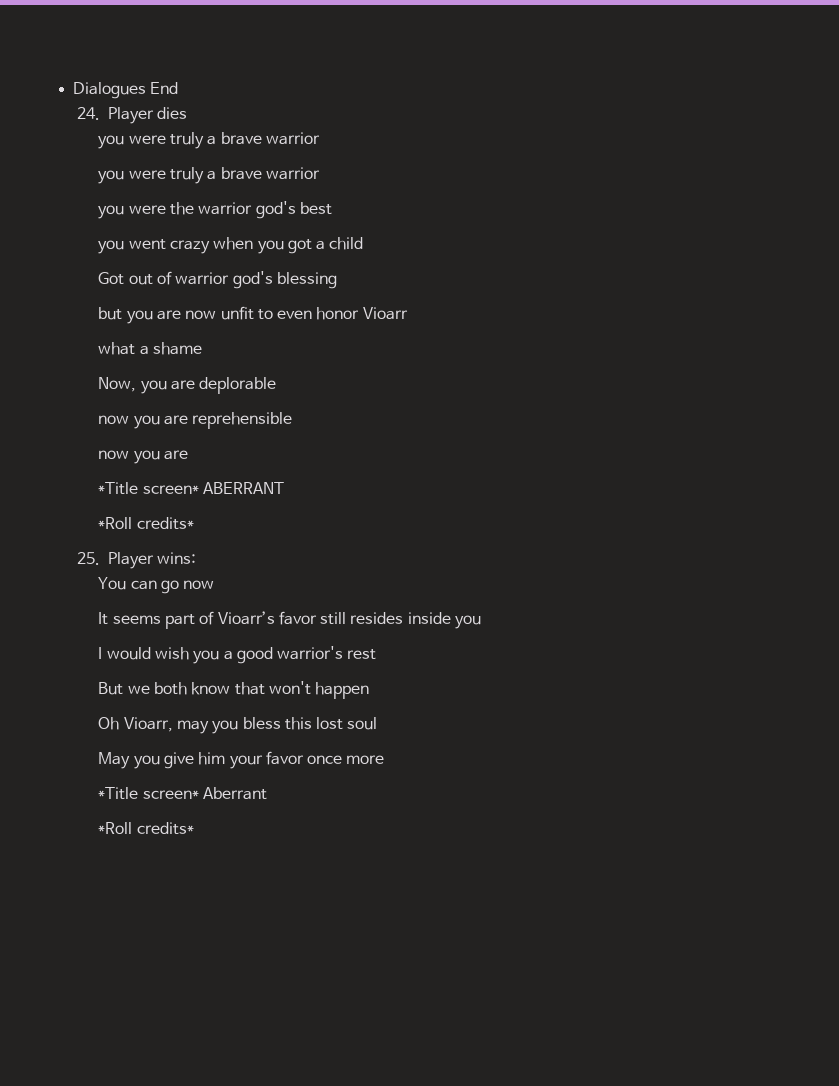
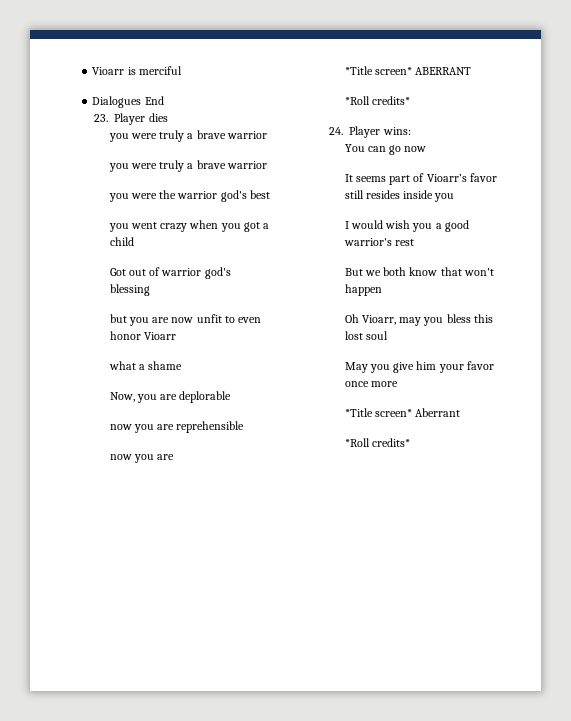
(73, 90) none -> [92,66,182,75] Vioarr is merciful //
[76,107,100,120] 24. -> [94,114,109,122] 23.
[76,552,100,565] 25. -> [329,127,344,135] 24.

